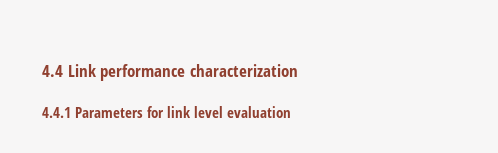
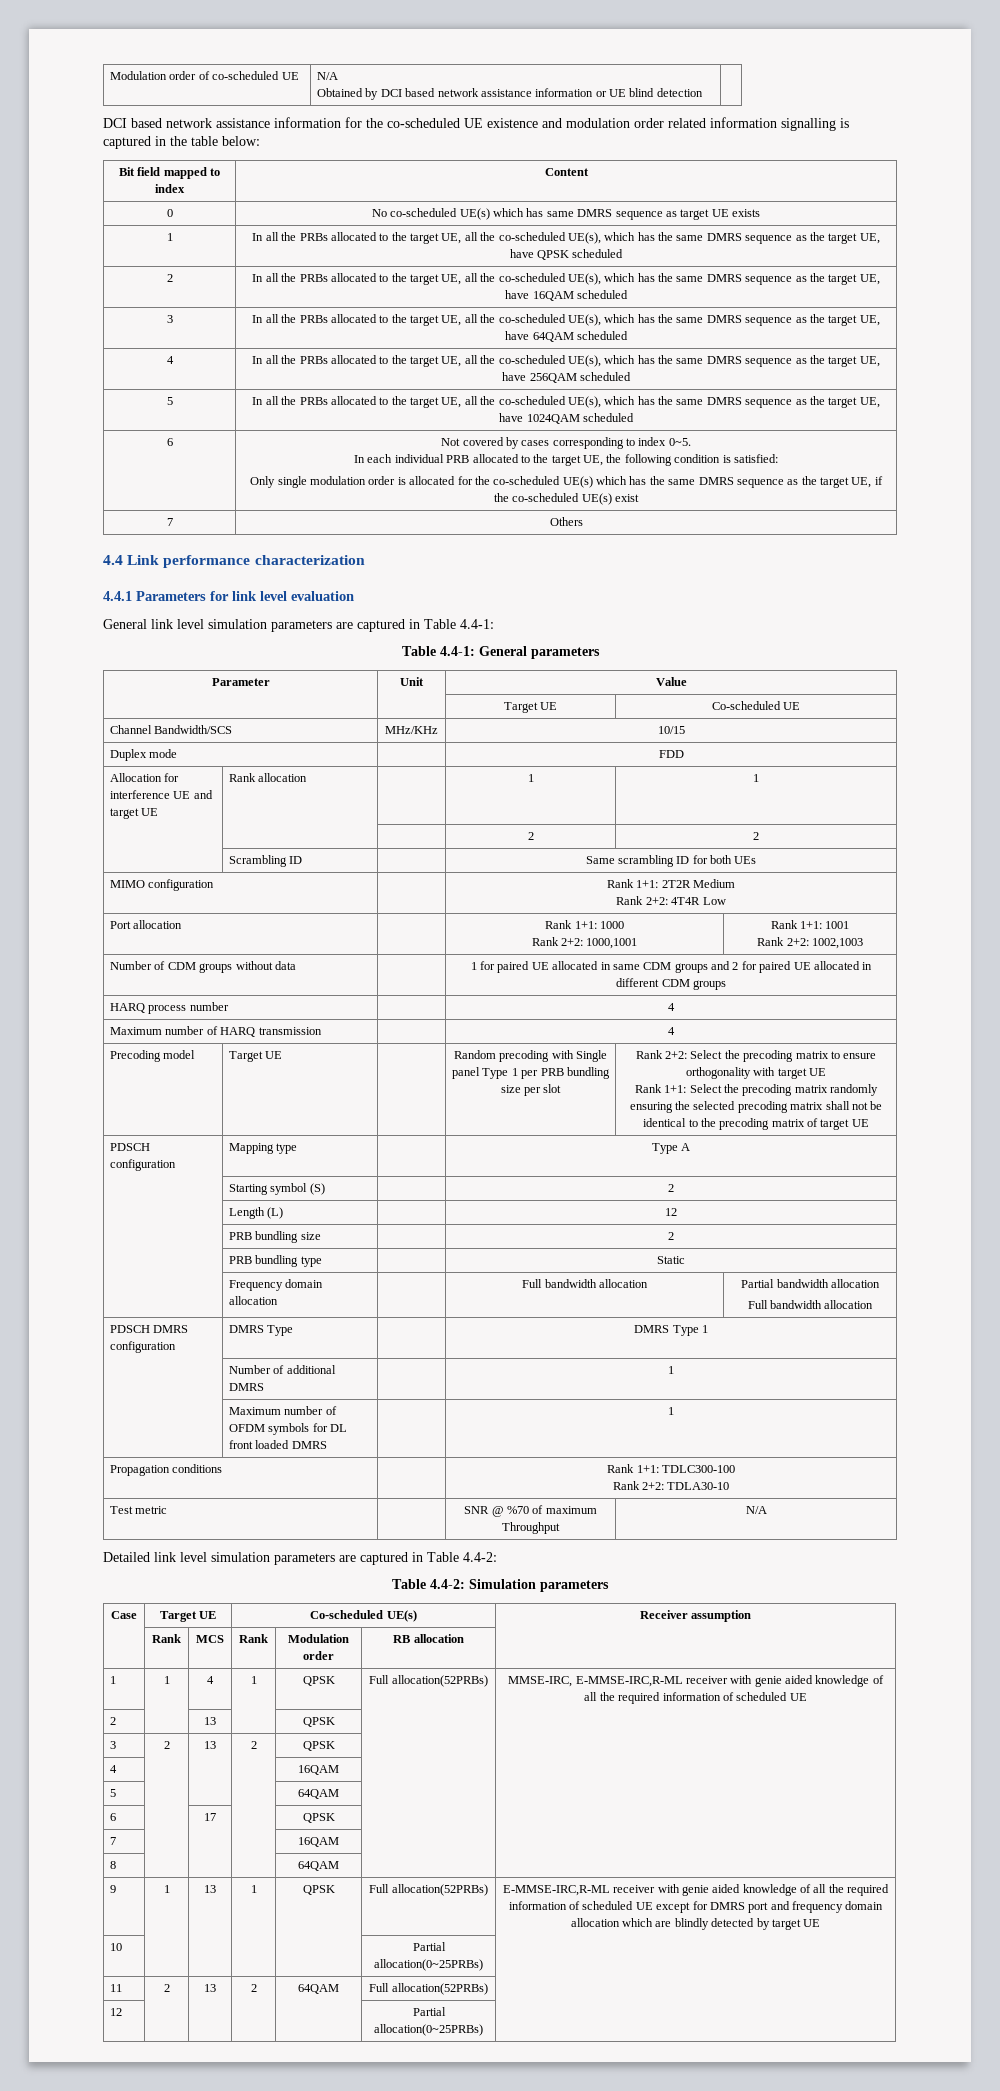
(42, 71) none -> [110,71,299,80] [317,72,339,80] [317,88,703,100] [103,117,849,131] [103,136,260,149] [118,167,221,179] [155,184,185,193] [544,168,589,176] [166,209,173,217] [371,208,761,220] [166,233,173,241] [252,232,880,244] [509,249,624,260] [166,274,173,282] [252,273,880,285] [505,290,628,301] [166,315,173,323] [252,314,880,326] [505,331,628,342] [166,356,174,364] [252,355,880,367] [502,372,631,383] [166,397,173,405] [252,396,880,408] [499,413,634,424] [166,438,173,446] [441,437,691,449] [354,454,778,466] [250,476,883,488] [493,493,640,505] [166,518,173,526] [549,517,583,526] Modulation order of co-scheduled UE | N/A // Obtained by DCI based network assistance information or UE blind detection | // DCI based network assistance information for the co-scheduled UE existence and modulation order related information signalling is captured in the table below: // Bit field mapped to index | Content // 0 | No co-scheduled UE(s) which has same DMRS sequence as target UE exists // 1 | In all the PRBs allocated to the target UE, all the co-scheduled UE(s), which has the same DMRS sequence as the target UE, have QPSK scheduled // 2 | In all the PRBs allocated to the target UE, all the co-scheduled UE(s), which has the same DMRS sequence as the target UE, have 16QAM scheduled // 3 | In all the PRBs allocated to the target UE, all the co-scheduled UE(s), which has the same DMRS sequence as the target UE, have 64QAM scheduled // 4 | In all the PRBs allocated to the target UE, all the co-scheduled UE(s), which has the same DMRS sequence as the target UE, have 256QAM scheduled // 5 | In all the PRBs allocated to the target UE, all the co-scheduled UE(s), which has the same DMRS sequence as the target UE, have 1024QAM scheduled // 6 | Not covered by cases corresponding to index 0~5. // In each individual PRB allocated to the target UE, the following condition is satisfied: // Only single modulation order is allocated for the co-scheduled UE(s) which has the same DMRS sequence as the target UE, if the co-scheduled UE(s) exist // 7 | Others //
(292, 112) none -> [103,619,494,632] [401,646,600,659] [211,678,270,686] [400,677,424,686] [655,677,687,686] [503,702,558,713] [711,701,801,710] [110,725,233,734] [385,726,438,734] [657,726,685,734] [110,749,178,761] [658,750,684,758] [110,773,180,782] [110,790,213,799] [110,808,159,819] [229,773,308,782] [527,774,534,782] [753,774,759,782] [527,832,534,840] [753,832,759,840] [229,855,303,867] [585,855,757,867] [110,879,215,891] [606,879,736,888] [616,896,726,905] [110,920,183,929] [545,920,624,929] [531,937,638,949] [770,920,850,929] [757,937,863,949] [110,961,296,973] [470,961,873,973] [616,978,726,990] [110,1002,229,1014] [668,1003,675,1011] [110,1026,322,1037] [668,1027,675,1035] [110,1050,196,1062] [229,1051,283,1062] [453,1050,608,1062] [452,1067,610,1079] [500,1084,562,1096] [635,1050,877,1062] [685,1067,827,1079] [634,1084,879,1096] [629,1101,883,1113] [643,1118,869,1130] [110,1143,151,1151] [110,1159,177,1171] [229,1143,298,1154] [651,1143,691,1154] [229,1183,325,1195] [668,1184,674,1192] [229,1207,284,1219] [665,1208,677,1216] [229,1231,321,1243] [668,1232,674,1240] [229,1255,322,1267] [657,1256,685,1264] [229,1279,324,1291] [229,1296,279,1305] [522,1279,648,1288] [741,1279,880,1288] [747,1300,874,1309] [110,1325,189,1333] [110,1341,177,1353] [229,1325,294,1336] [634,1325,708,1336] [229,1365,336,1374] [229,1383,265,1391] [668,1366,674,1374] [229,1406,337,1415] [229,1423,348,1435] [229,1440,327,1449] [668,1407,674,1415] [110,1464,223,1476] [607,1464,735,1473] [612,1481,730,1490] [110,1506,168,1514] [464,1505,597,1517] [502,1522,560,1534] [745,1506,767,1514] [103,1552,497,1565] [392,1579,609,1592] [111,1611,137,1619] [159,1611,217,1622] [310,1610,417,1622] [639,1610,752,1622] [152,1634,181,1643] [196,1635,224,1643] [239,1634,268,1643] [288,1634,349,1643] [303,1651,334,1660] [393,1634,464,1643] [110,1676,117,1684] [163,1676,170,1684] [207,1676,214,1684] [250,1676,257,1684] [302,1676,335,1686] [369,1675,488,1687] [508,1675,884,1687] [584,1692,807,1704] [110,1717,117,1725] [204,1717,216,1725] [302,1717,335,1727] [110,1741,117,1749] [163,1741,170,1749] [204,1741,216,1749] [250,1741,257,1749] [302,1741,335,1751] [110,1765,118,1773] [298,1765,339,1775] [110,1789,117,1797] [298,1789,339,1799] [110,1813,117,1821] [204,1813,216,1821] [302,1813,335,1823] [110,1837,117,1845] [298,1837,339,1847] [110,1861,117,1869] [298,1861,339,1871] [110,1885,117,1893] [163,1885,170,1893] [204,1885,216,1893] [250,1885,257,1893] [302,1885,335,1895] [369,1884,488,1896] [502,1884,890,1896] [508,1901,884,1913] [570,1918,821,1930] [110,1943,123,1951] [412,1942,446,1951] [374,1959,483,1971] [110,1984,123,1992] [163,1984,170,1992] [204,1984,216,1992] [250,1984,257,1992] [298,1984,339,1994] [369,1983,488,1995] [110,2008,123,2016] [412,2007,446,2016] [374,2024,483,2036] // General link level simulation parameters are captured in Table 4.4-1: // Table 4.4-1: General parameters // Parameter | Unit | Value // | | Target UE | Co-scheduled UE // Channel Bandwidth/SCS | MHz/KHz | 10/15 // Duplex mode | | FDD // Allocation for interference UE and target UE | Rank allocation | | 1 | 1 // | | | 2 | 2 // | Scrambling ID | | Same scrambling ID for both UEs // MIMO configuration | | Rank 1+1: 2T2R Medium // Rank 2+2: 4T4R Low // Port allocation | | Rank 1+1: 1000 // Rank 2+2: 1000,1001 | Rank 1+1: 1001 // Rank 2+2: 1002,1003 // Number of CDM groups without data | | 1 for paired UE allocated in same CDM groups and 2 for paired UE allocated in different CDM groups // HARQ process number | | 4 // Maximum number of HARQ transmission | | 4 // Precoding model | Target UE | | Random precoding with Single panel Type 1 per PRB bundling size per slot | Rank 2+2: Select the precoding matrix to ensure orthogonality with target UE // Rank 1+1: Select the precoding matrix randomly ensuring the selected precoding matrix shall not be identical to the precoding matrix of target UE // PDSCH configuration | Mapping type | | Type A // | Starting symbol (S) | | 2 // | Length (L) | | 12 // | PRB bundling size | | 2 // | PRB bundling type | | Static // | Frequency domain allocation | | Full bandwidth allocation | Partial bandwidth allocation // Full bandwidth allocation // PDSCH DMRS configuration | DMRS Type | | DMRS Type 1 // | Number of additional DMRS | | 1 // | Maximum number of OFDM symbols for DL front loaded DMRS | | 1 // Propagation conditions | | Rank 1+1: TDLC300-100 // Rank 2+2: TDLA30-10 // Test metric | | SNR @ %70 of maximum Throughput | N/A // Detailed link level simulation parameters are captured in Table 4.4-2: // Table 4.4-2: Simulation parameters // Case | Target UE | Co-scheduled UE(s) | Receiver assumption // | Rank | MCS | Rank | Modulation order | RB allocation | // 1 | 1 | 4 | 1 | QPSK | Full allocation(52PRBs) | MMSE-IRC, E-MMSE-IRC,R-ML receiver with genie aided knowledge of all the required information of scheduled UE // 2 | | 13 | | QPSK | | // 3 | 2 | 13 | 2 | QPSK | | // 4 | | | | 16QAM | | // 5 | | | | 64QAM | | // 6 | | 17 | | QPSK | | // 7 | | | | 16QAM | | // 8 | | | | 64QAM | | // 9 | 1 | 13 | 1 | QPSK | Full allocation(52PRBs) | E-MMSE-IRC,R-ML receiver with genie aided knowledge of all the required information of scheduled UE except for DMRS port and frequency domain allocation which are blindly detected by target UE // 10 | | | | | Partial allocation(0~25PRBs) | // 11 | 2 | 13 | 2 | 64QAM | Full allocation(52PRBs) | // 12 | | | | | Partial allocation(0~25PRBs) |

